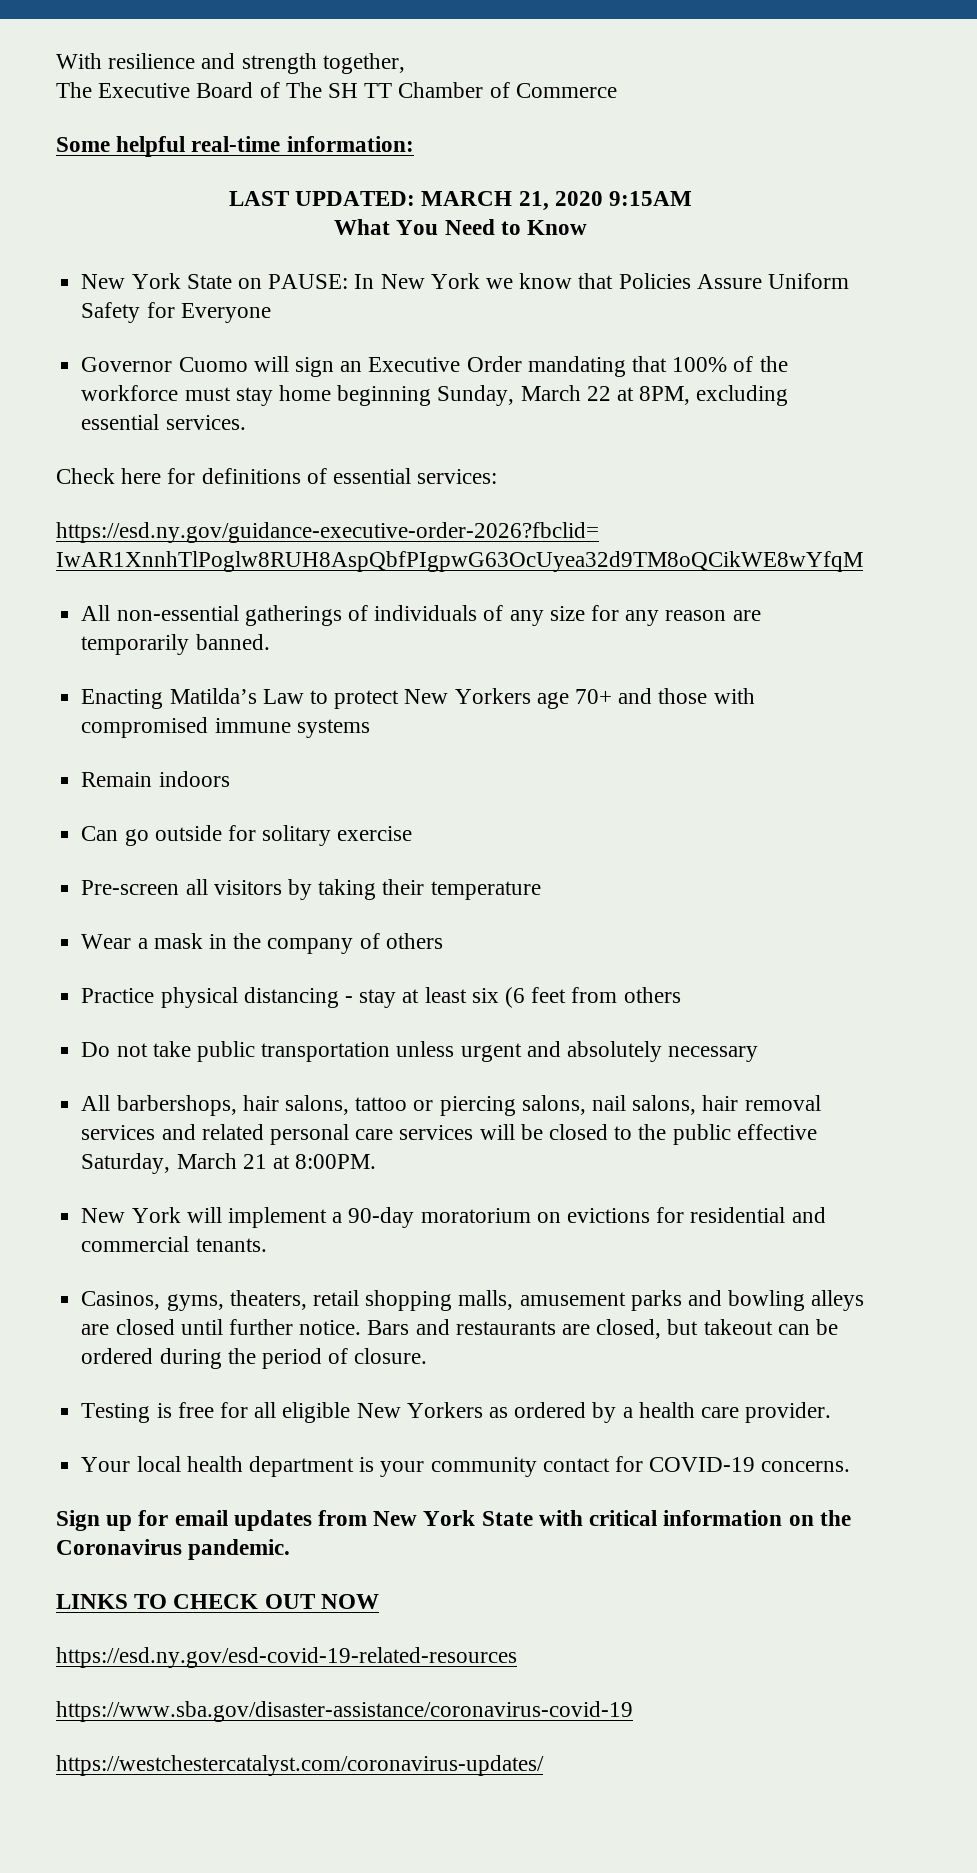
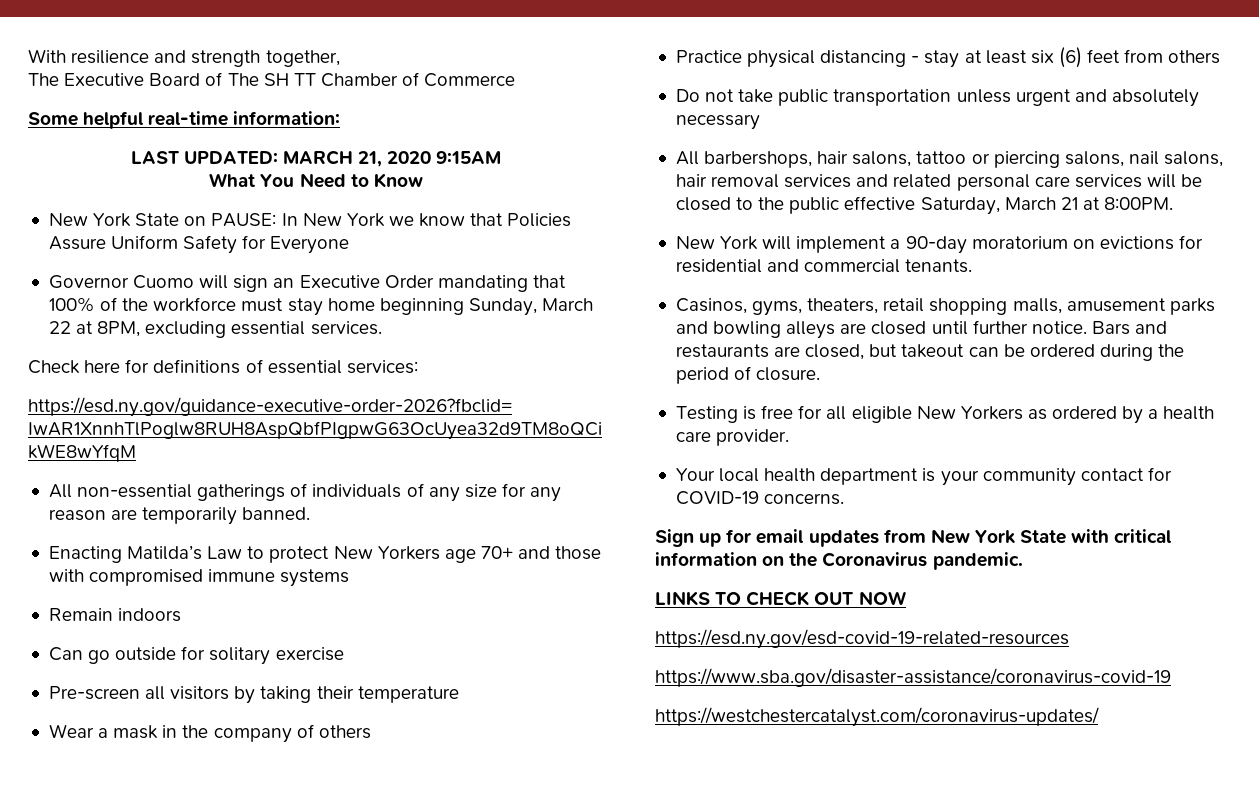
[504,987,525,1008] (6 -> [1058,47,1082,68] (6)

